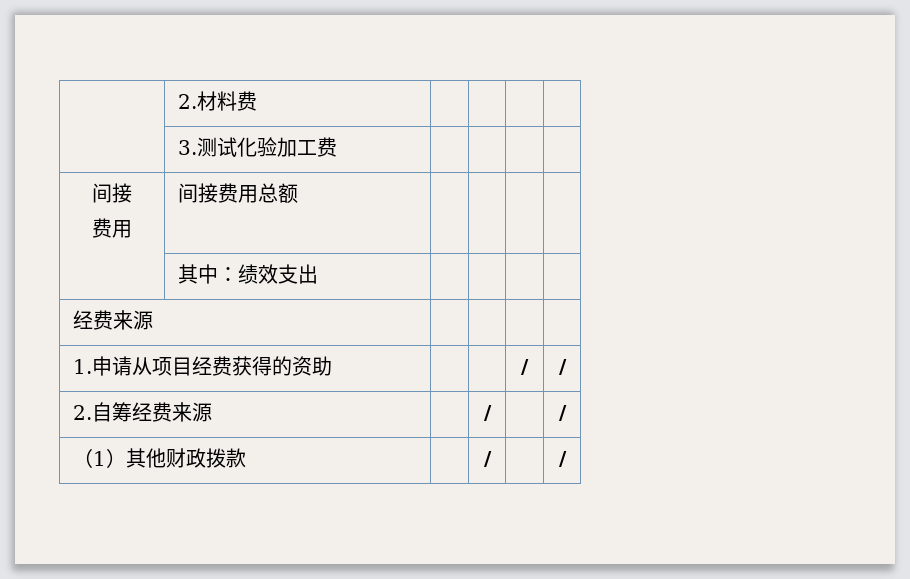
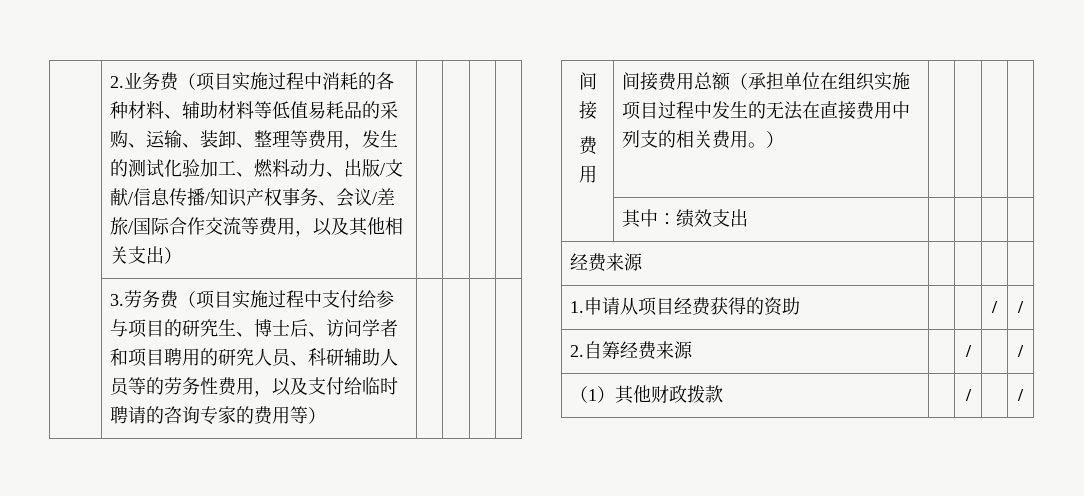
[177,91,257,111] [177,137,337,157] | 2.材料费 | | | | // | 3.测试化验加工费 -> [109,72,394,91] [109,101,398,119] [109,130,398,150] [109,159,403,178] [109,188,395,207] [109,217,403,237] [109,246,182,264] [109,290,394,309] [109,319,398,338] [109,348,398,367] [109,377,398,397] [109,406,326,425] | 2.业务费（项目实施过程中消耗的各种材料、辅助材料等低值易耗品的采购、运输、装卸、整理等费用，发生的测试化验加工、燃料动力、出版/文献/信息传播/知识产权事务、会议/差旅/国际合作交流等费用，以及其他相关支出） | | | | // | 3.劳务费（项目实施过程中支付给参与项目的研究生、博士后、访问学者和项目聘用的研究人员、科研辅助人员等的劳务性费用，以及支付给临时聘请的咨询专家的费用等）
(298, 193) none -> [729,72,910,91] [621,101,910,120] [621,130,784,149] （承担单位在组织实施项目过程中发生的无法在直接费用中列支的相关费用。）

